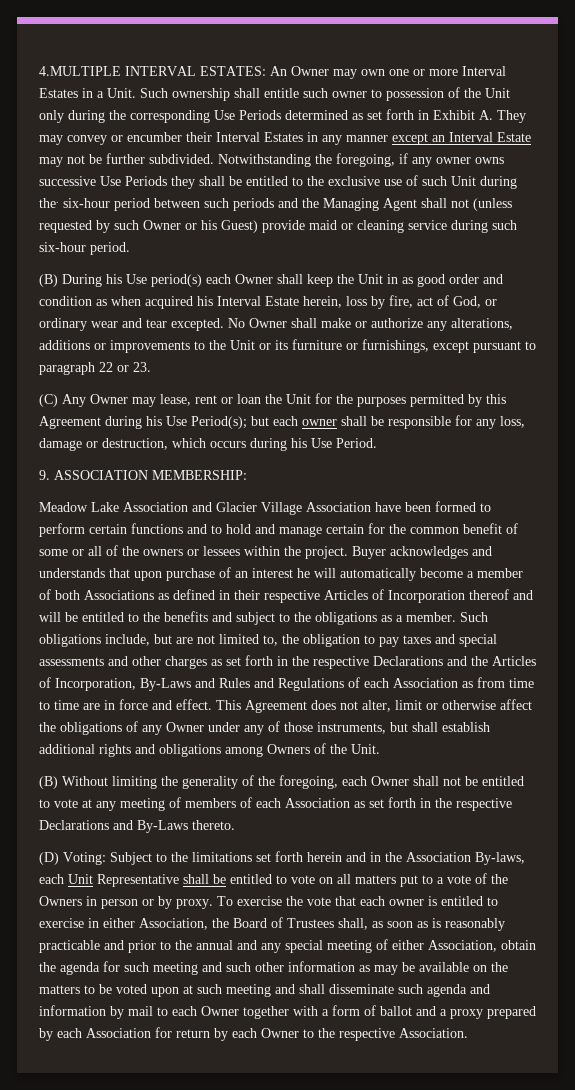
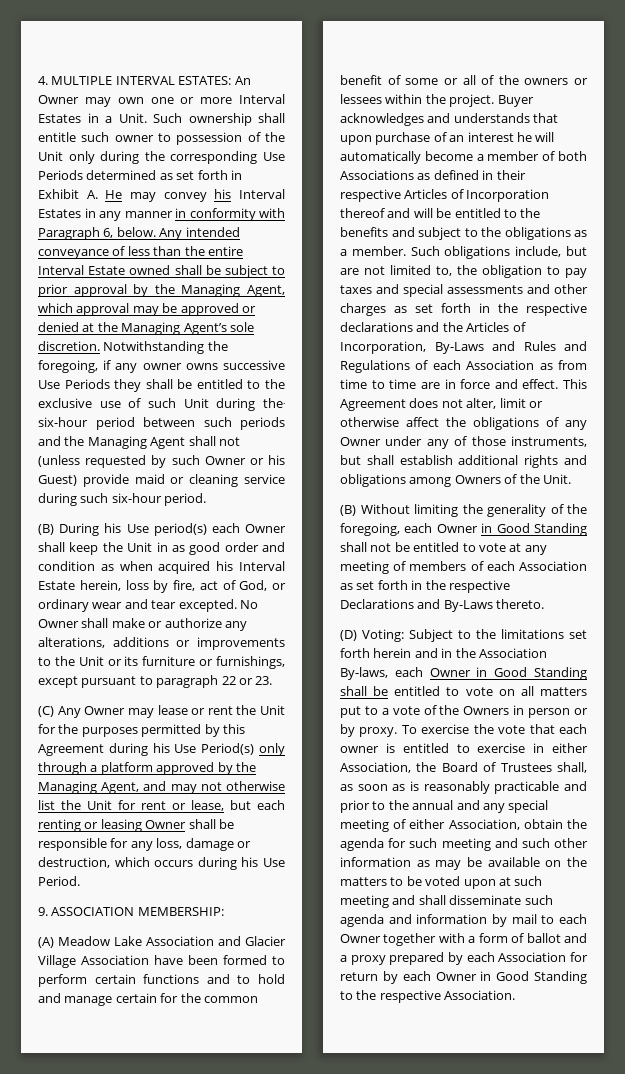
[39,66,121,76] 4.MULTIPLE -> [38,76,113,85] 4. MULTIPLE
[497,110,526,123] They -> [105,190,123,199] He
[111,132,212,142] or encumber their -> [214,189,232,199] his
[392,132,531,145] [39,153,214,167] except an Interval Estate may not be further subdivided. -> [175,208,285,221] [38,227,240,240] [38,246,243,259] [38,265,285,278] [38,284,285,297] [38,303,256,316] [38,322,254,335] [38,341,100,351] in conformity with Paragraph 6, below. Any intended conveyance of less than the entire Interval Estate owned shall be subject to prior approval by the Managing Agent, which approval may be approved or denied at the Managing Agent’s sole discretion.
[160,394,261,406] lease, rent or loan -> [157,705,233,715] lease or rent
[191,416,337,429] Period(s); but each owner -> [201,743,285,756] [38,762,256,775] [38,781,285,794] [38,800,285,811] [38,819,187,832] Period(s) only through a platform approved by the Managing Agent, and may not otherwise list the Unit for rent or lease, but each renting or leasing Owner
(247, 475) none -> [38,937,54,948] (A)
[373,656,443,666] Declarations -> [340,322,413,332] declarations
(409, 781) none -> [481,523,587,536] in Good Standing
[68,874,179,887] Unit Representative -> [429,667,587,680] Owner in Good Standing
(299, 1033) none -> [480,971,587,984] in Good Standing

